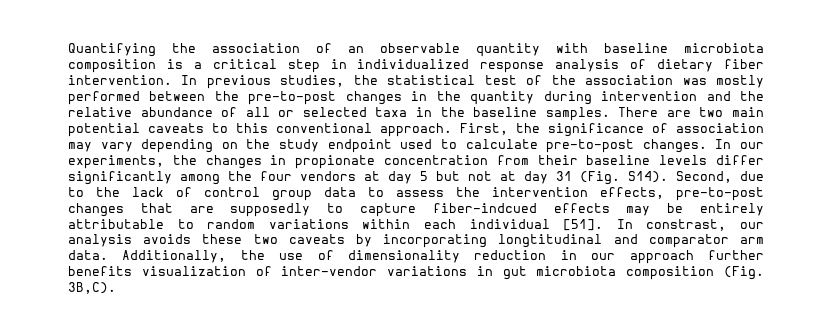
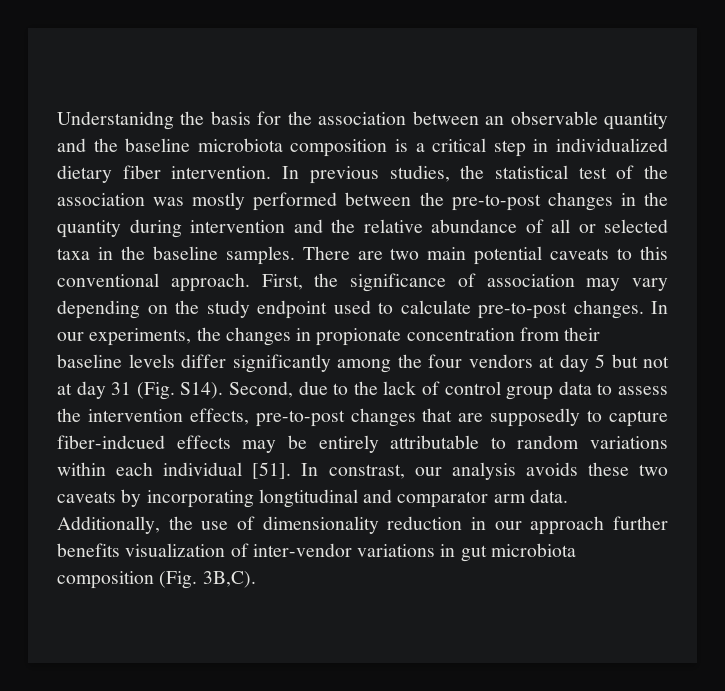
[68,43,332,57] Quantifying the association of -> [57,111,479,130] Understanidng the basis for the association between
[556,43,588,53] with -> [57,138,118,152] and the
[480,59,647,73] response analysis of -> (669, 145) none

